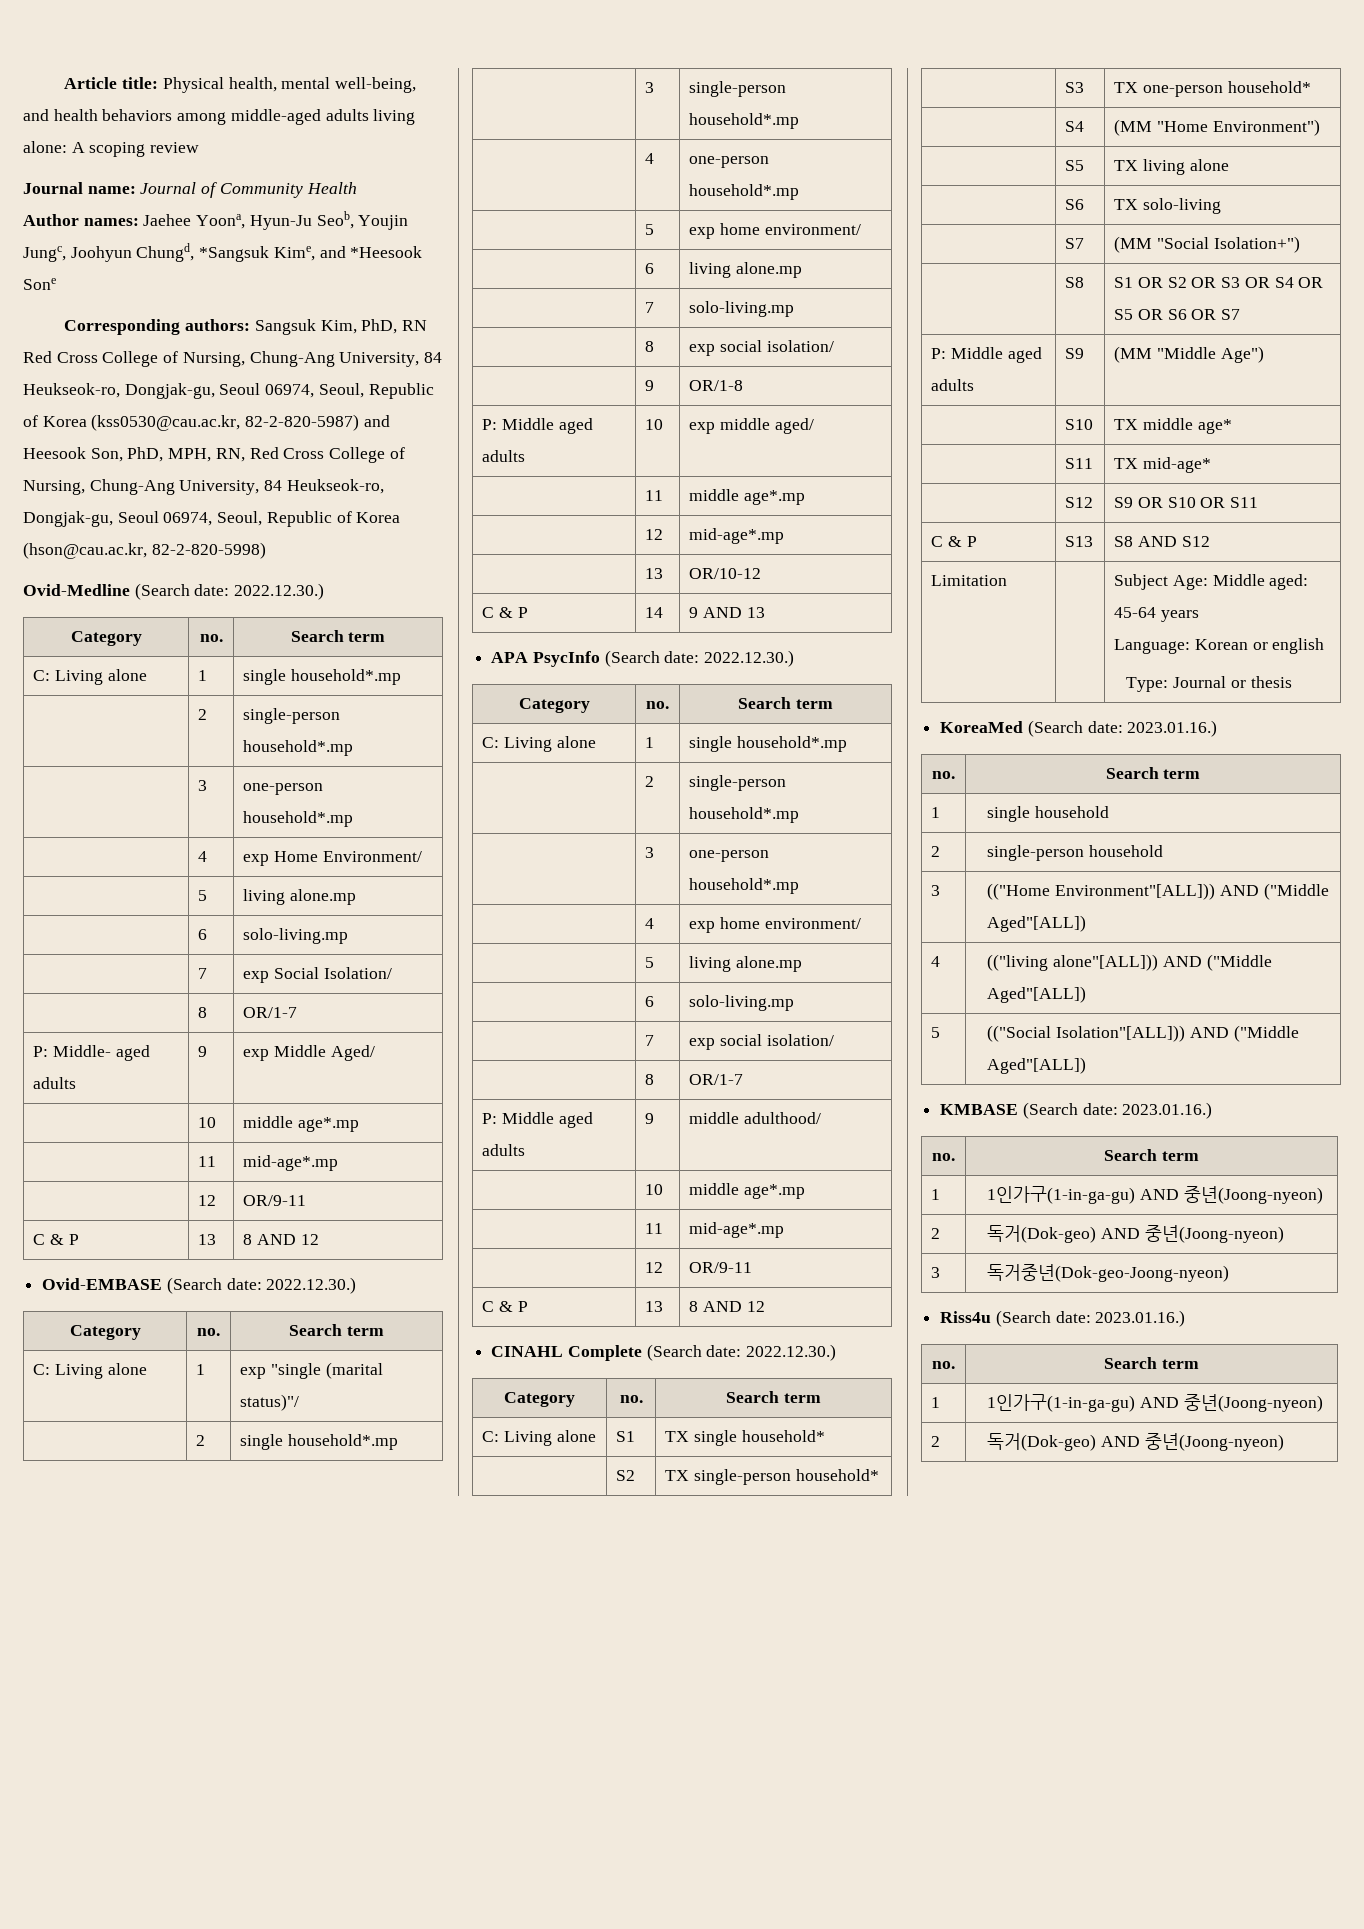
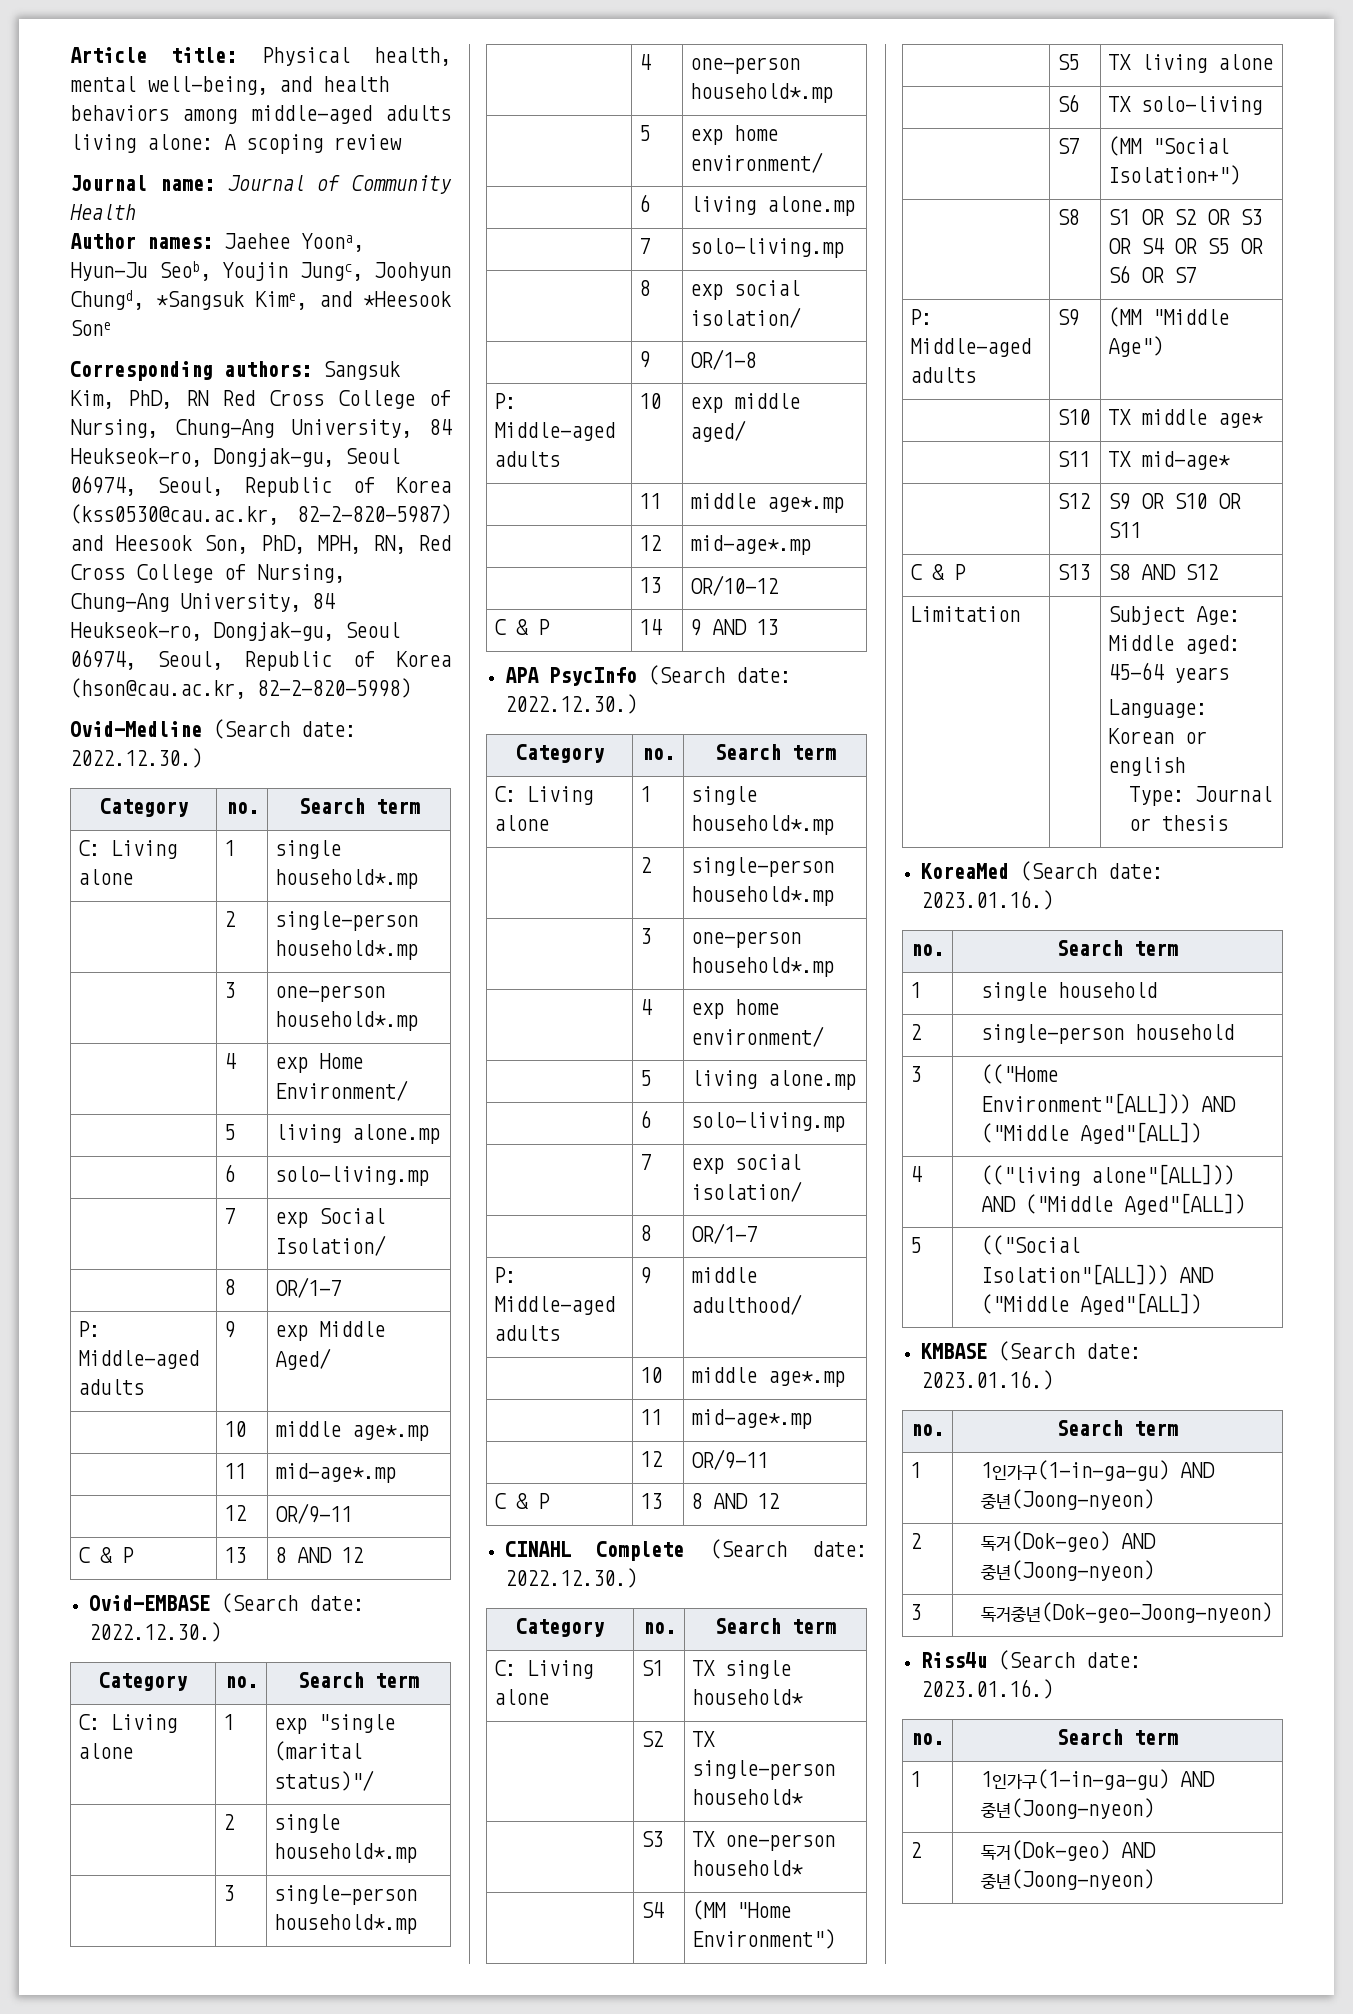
[53,1045,150,1061] Middle- aged -> [78,1350,200,1369] Middle-aged
[502,418,593,434] Middle aged -> [494,422,616,441] Middle-aged
[502,1112,593,1128] Middle aged -> [494,1296,616,1315] Middle-aged
[951,347,1042,363] Middle aged -> [910,338,1032,357] Middle-aged

